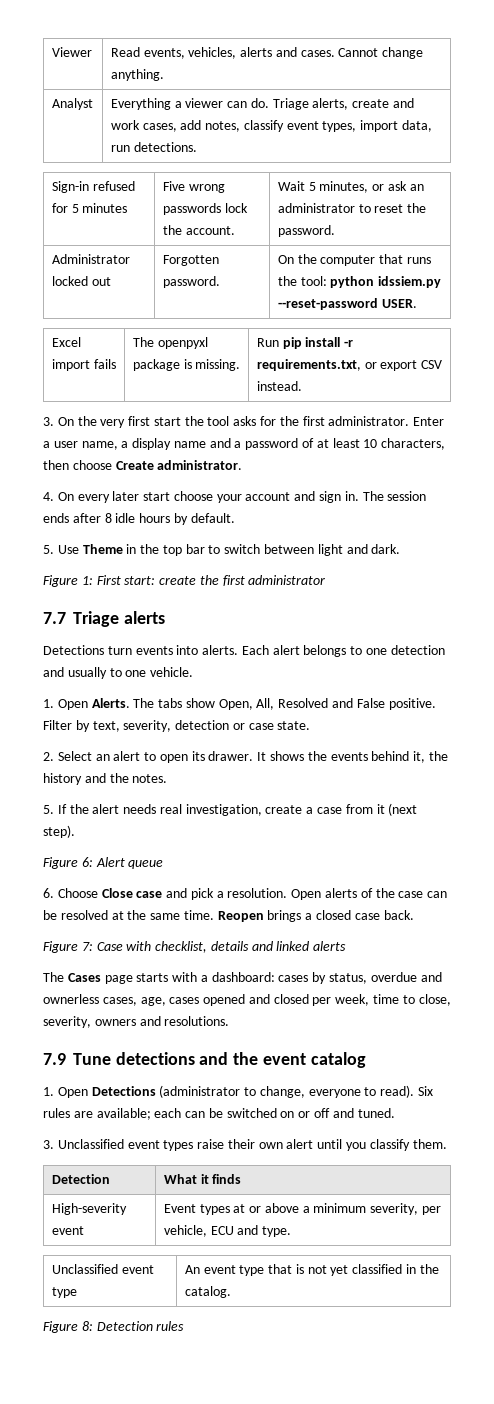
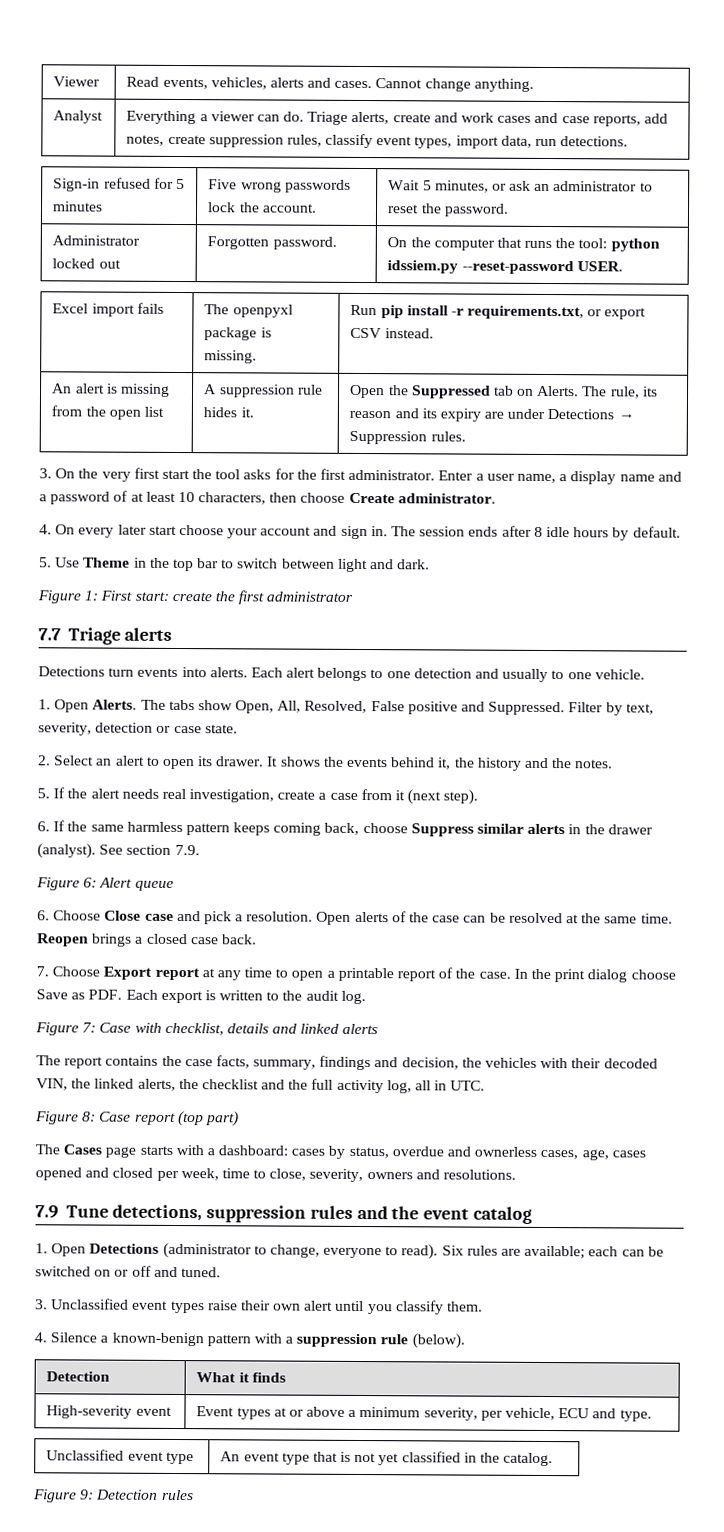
[142,120,241,132] cases, add notes, -> [497,112,668,127] [126,134,322,148] cases and case reports, add notes, create suppression rules,
(302, 386) none -> [52,383,170,397] [51,405,164,420] [204,384,323,398] [203,407,254,418] [349,384,658,399] [349,408,635,422] [349,430,466,445] // An alert is missing from the open list | A suppression rule hides it. | Open the Suppressed tab on Alerts. The rule, its reason and its expiry are under Detections → Suppression rules.
[278,698,436,710] Resolved and False positive. -> [304,700,566,716] Resolved, False positive and Suppressed.
(75, 831) none -> [37,820,653,837] [37,843,200,859] // 6. If the same harmless pattern keeps coming back, choose Suppress similar alerts in the drawer (analyst). See section 7.9.
(414, 915) none -> [36,966,676,983] [36,989,366,1005] // 7. Choose Export report at any time to open a printable report of the case. In the print dialog choose Save as PDF. Each export is written to the audit log.
(347, 946) none -> [36,1055,658,1071] [36,1078,486,1094] [35,1111,239,1127] // The report contains the case facts, summary, findings and decision, the vehicles with their decoded VIN, the linked alerts, the checklist and the full activity log, all in UTC. // Figure 8: Case report (top part)
[115,1052,195,1065] detections -> [112,1204,353,1223] detections, suppression rules
(447, 1144) none -> [34,1332,465,1349] // 4. Silence a known-benign pattern with a suppression rule (below).
[81,1321,93,1331] 8: -> [80,1489,95,1500] 9:

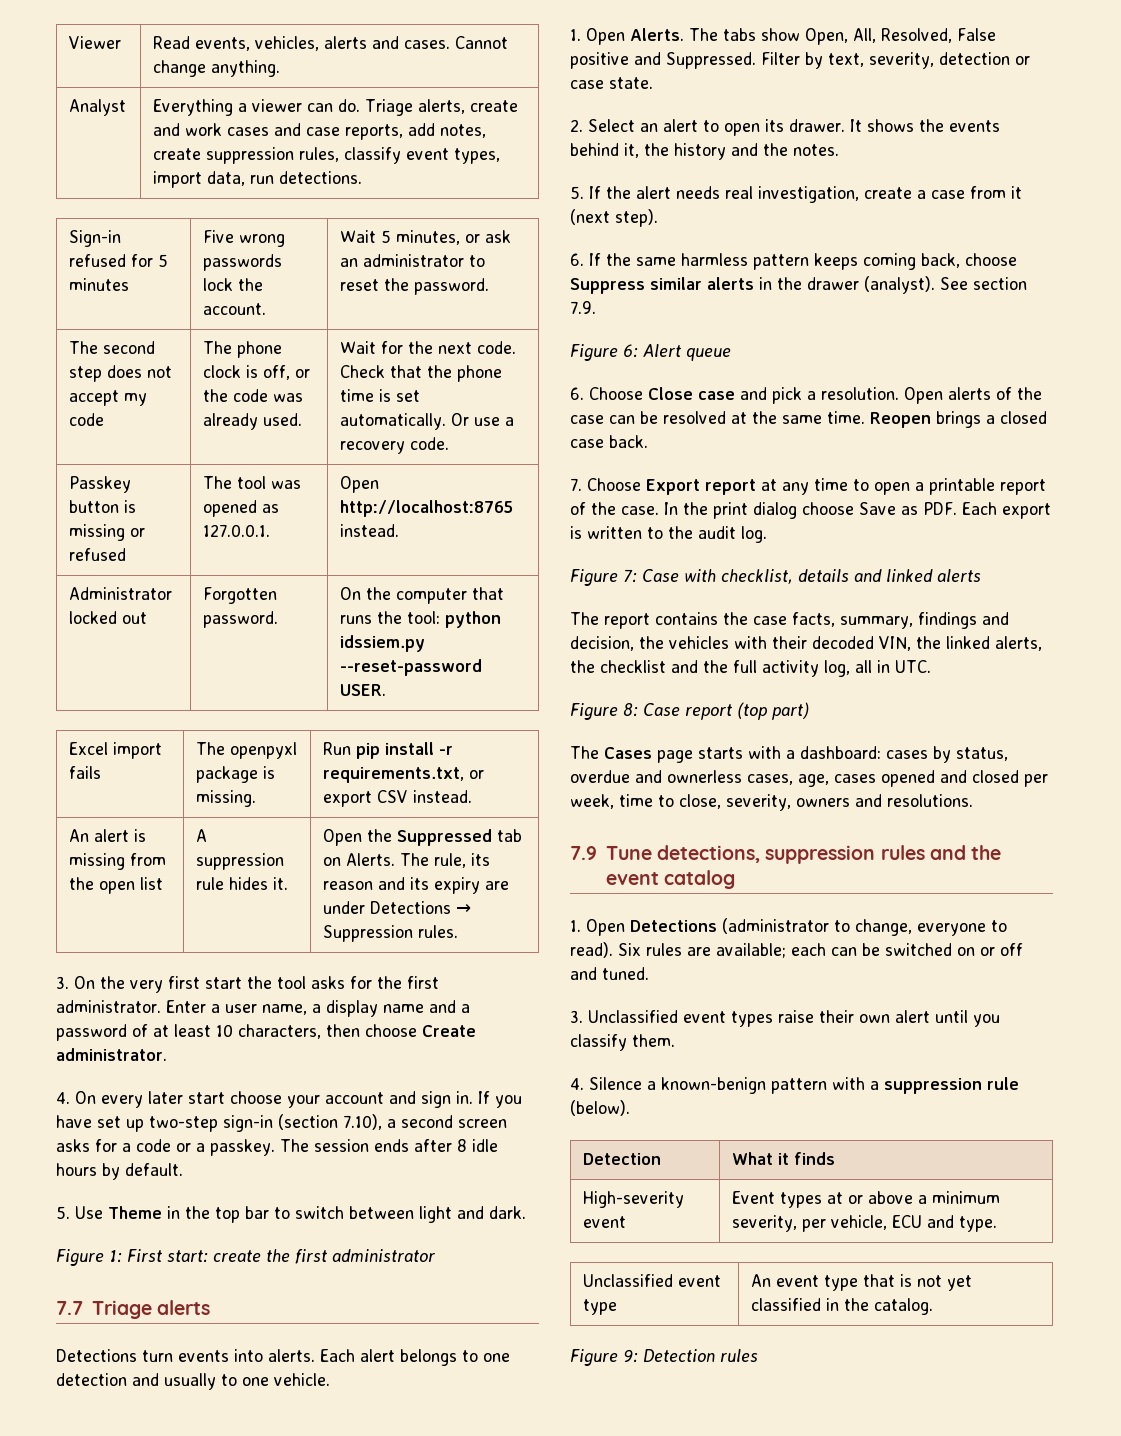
(509, 210) none -> [69,341,156,354] [69,365,173,382] [69,390,148,406] [69,413,105,426] [203,341,283,358] [203,365,311,380] [203,389,304,402] [203,413,303,430] [340,341,517,354] [340,365,503,382] [340,389,421,402] [340,413,515,430] [340,437,450,454] [69,476,132,493] [69,500,137,513] [69,524,146,541] [69,548,127,561] [203,476,302,489] [203,500,280,517] [203,524,271,537] [340,476,380,493] [340,500,514,517] [340,524,400,537] // The second step does not accept my code | The phone clock is off, or the code was already used. | Wait for the next code. Check that the phone time is set automatically. Or use a recovery code. // Passkey button is missing or refused | The tool was opened as 127.0.0.1. | Open http://localhost:8765 instead.
(388, 531) none -> [478,1091,522,1108] [56,1114,507,1132] [56,1139,275,1156] If you have set up two-step sign-in (section 7.10), a second screen asks for a code or a passkey.

